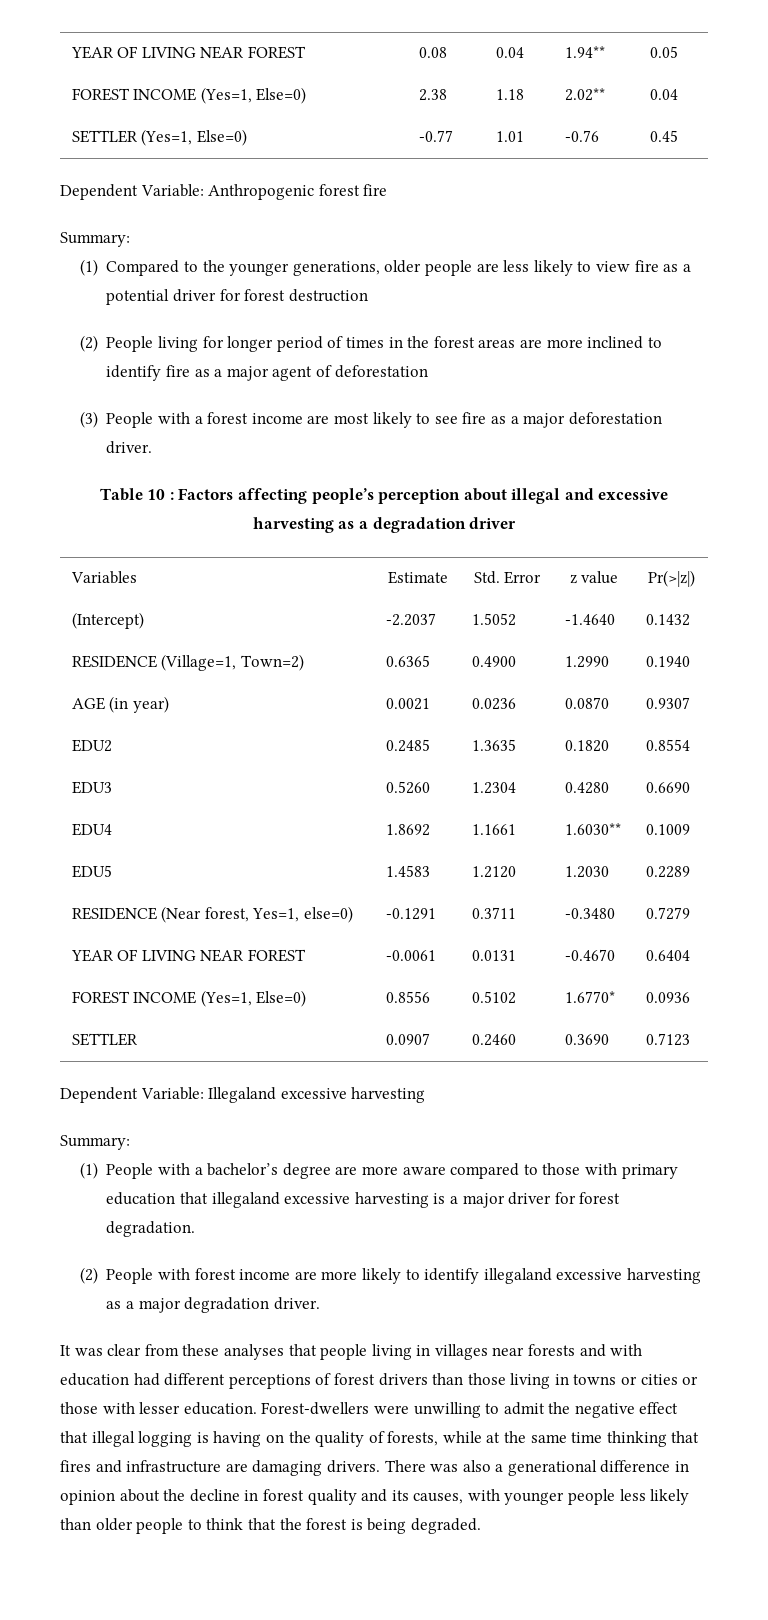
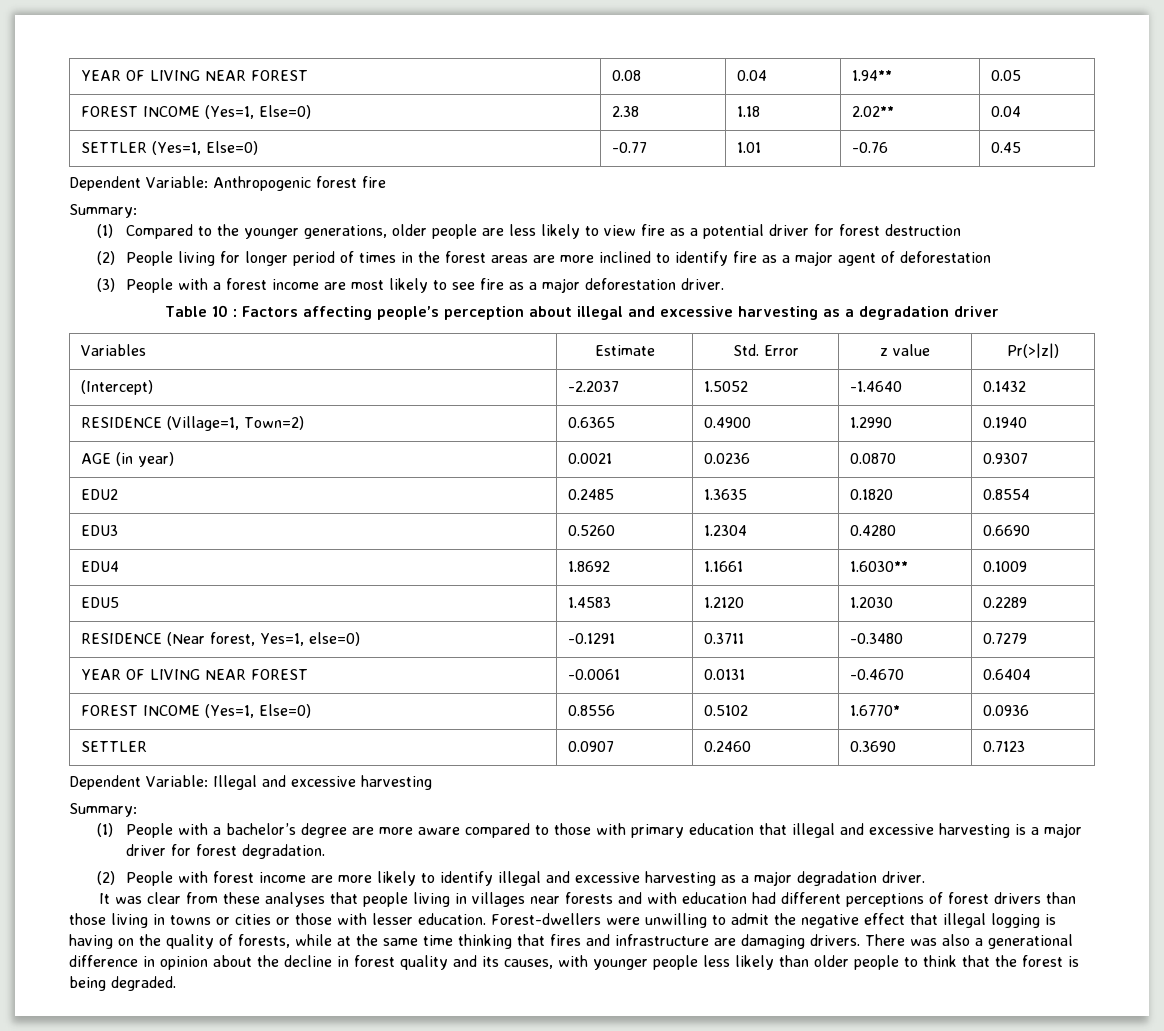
[208,1087,277,1103] Illegaland -> [213,775,286,790] Illegal and
[211,1192,280,1208] illegaland -> [791,823,864,838] illegal and
[483,1268,552,1284] illegaland -> [497,871,570,886] illegal and

